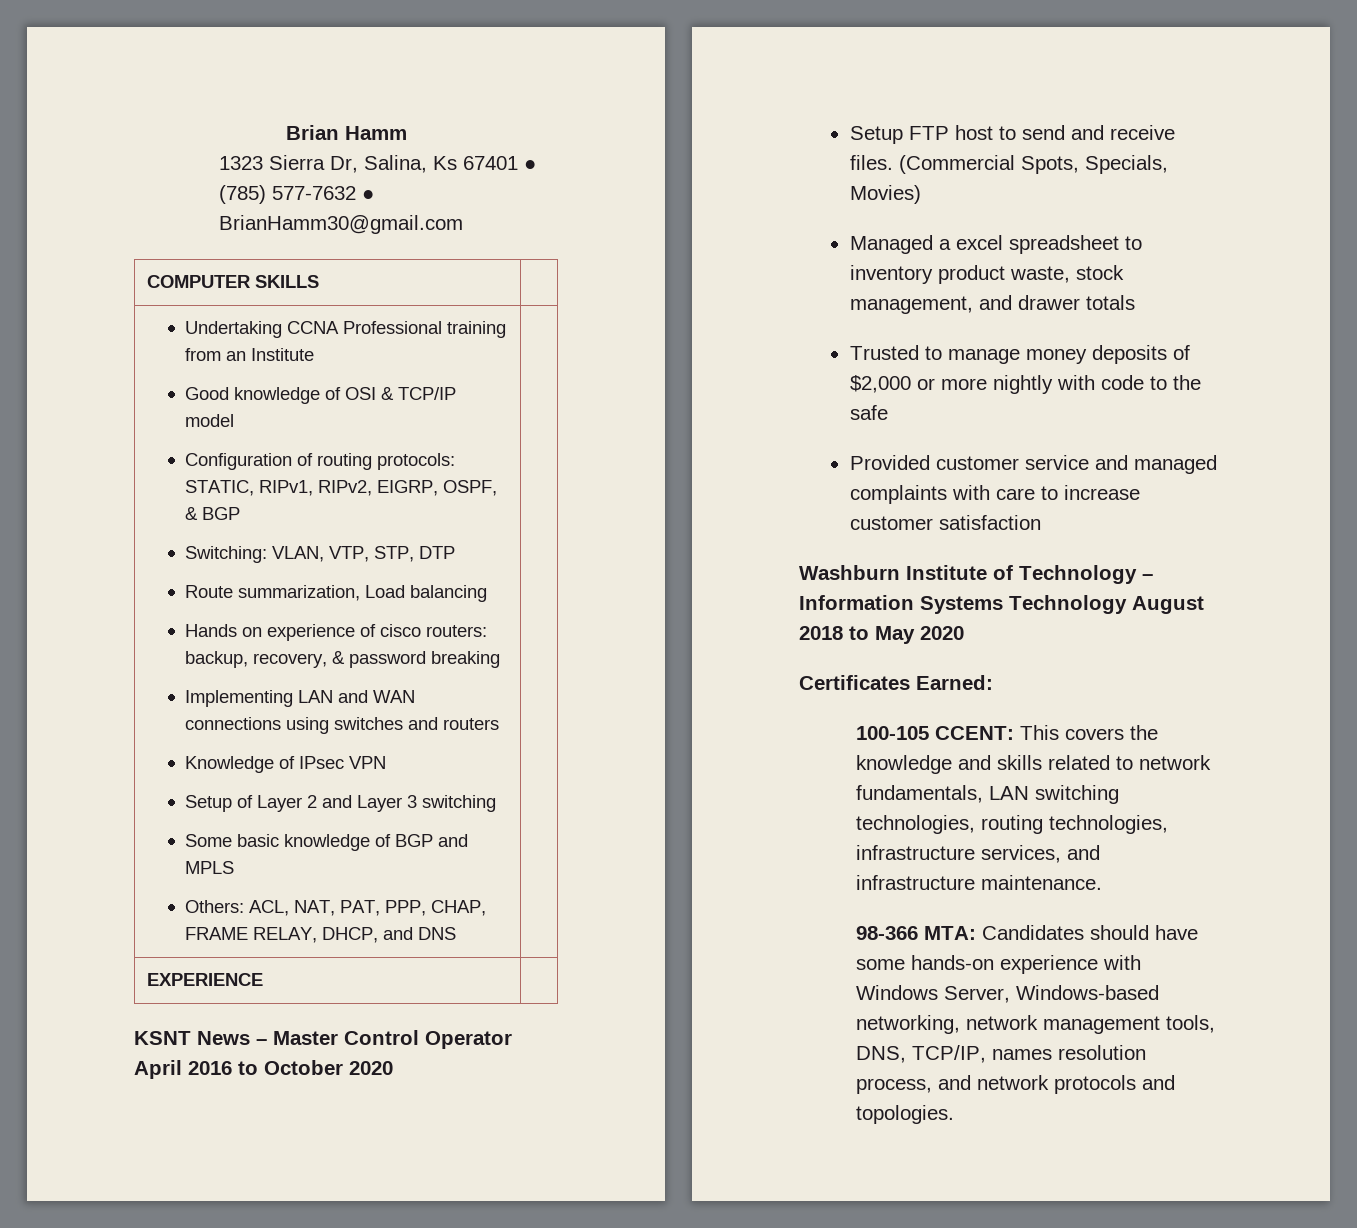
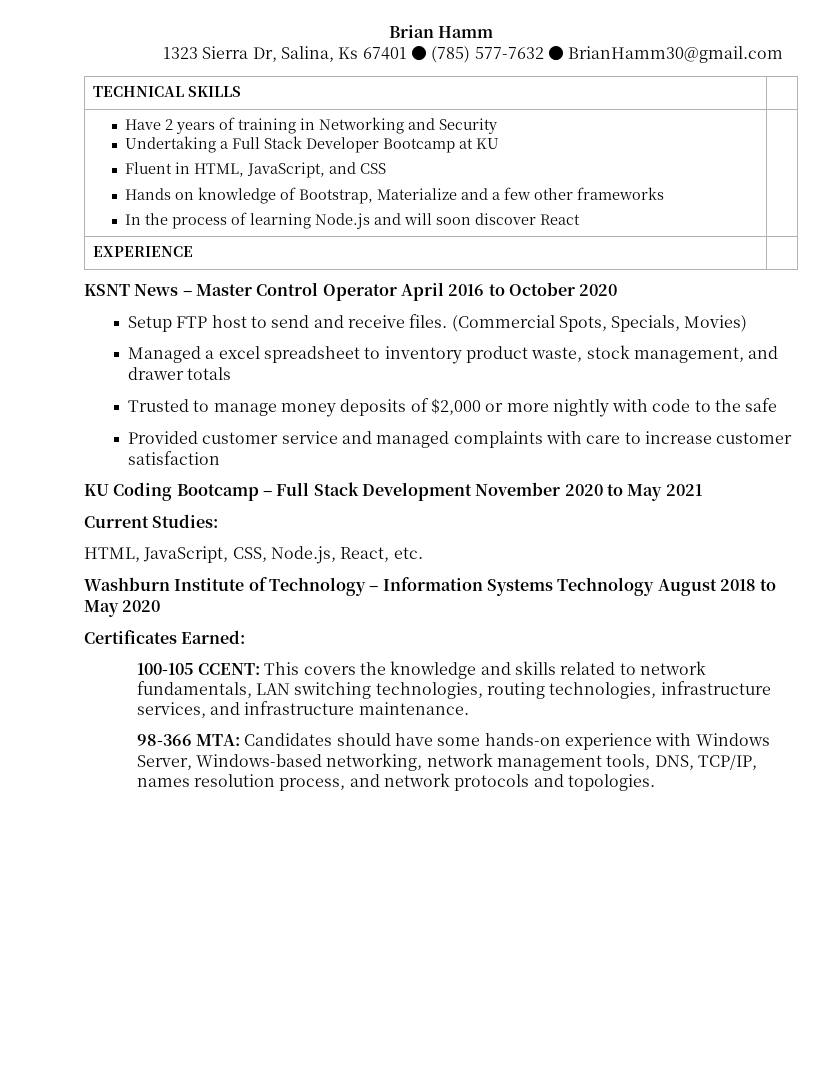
[147,275,251,288] COMPUTER -> [93,86,185,97] TECHNICAL
[184,321,506,338] [184,348,314,361] [184,387,456,404] [184,414,234,427] [184,453,455,470] [184,480,497,496] [184,507,240,520] [184,546,455,563] [184,585,487,602] [184,624,487,641] [184,651,500,668] [184,690,415,707] [184,717,499,734] [184,756,386,773] [184,795,496,812] [184,834,468,851] [184,861,234,874] [184,900,486,916] [184,927,456,943] Undertaking CCNA Professional training from an Institute // Good knowledge of OSI & TCP/IP model // Configuration of routing protocols: STATIC, RIPv1, RIPv2, EIGRP, OSPF, & BGP // Switching: VLAN, VTP, STP, DTP // Route summarization, Load balancing // Hands on experience of cisco routers: backup, recovery, & password breaking // Implementing LAN and WAN connections using switches and routers // Knowledge of IPsec VPN // Setup of Layer 2 and Layer 3 switching // Some basic knowledge of BGP and MPLS // Others: ACL, NAT, PAT, PPP, CHAP, FRAME RELAY, DHCP, and DNS -> [125,117,498,134] [125,136,500,153] [125,162,387,178] [125,187,665,204] [125,212,581,229] Have 2 years of training in Networking and Security // Undertaking a Full Stack Developer Bootcamp at KU // Fluent in HTML, JavaScript, and CSS // Hands on knowledge of Bootstrap, Materialize and a few other frameworks // In the process of learning Node.js and will soon discover React
(1041, 522) none -> [84,482,702,501] [84,514,219,528] [84,546,423,564] // KU Coding Bootcamp – Full Stack Development November 2020 to May 2021 // Current Studies: // HTML, JavaScript, CSS, Node.js, React, etc.

